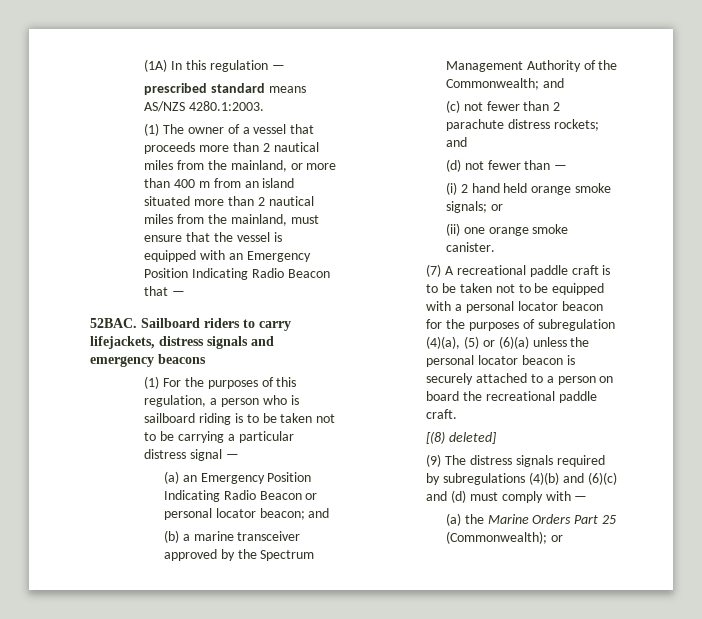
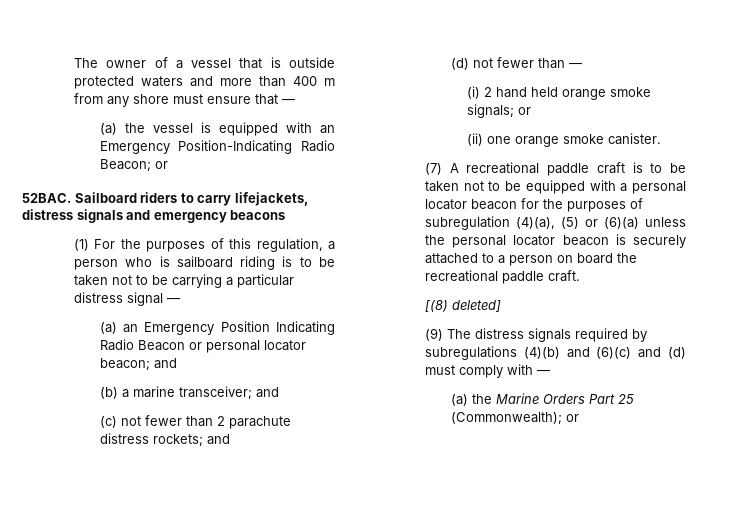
[144,59,285,72] [144,83,307,95] [144,101,265,112] [144,123,160,136] (1A) In this regulation — // prescribed standard means AS/NZS 4280.1:2003. // (1) -> (73, 63) none
[144,142,319,154] [144,160,303,172] proceeds more than 2 nautical miles from the mainland, or -> [270,57,335,68] [73,76,213,89] is outside protected waters and
[244,178,295,188] [144,196,314,206] [144,214,287,226] an island situated more than 2 nautical miles from the mainland, -> [106,94,169,107] any shore
(211, 237) none -> [281,99,295,104] [99,123,117,135] — // (a)
[144,268,330,280] [144,286,186,296] Position Indicating Radio Beacon that — -> [178,140,335,154] [99,159,168,172] Position-Indicating Radio Beacon; or
[237,531,301,541] [164,549,315,561] [446,60,618,72] [446,78,540,90] transceiver approved by the Spectrum Management Authority of the Commonwealth; -> [178,386,252,400] transceiver;

